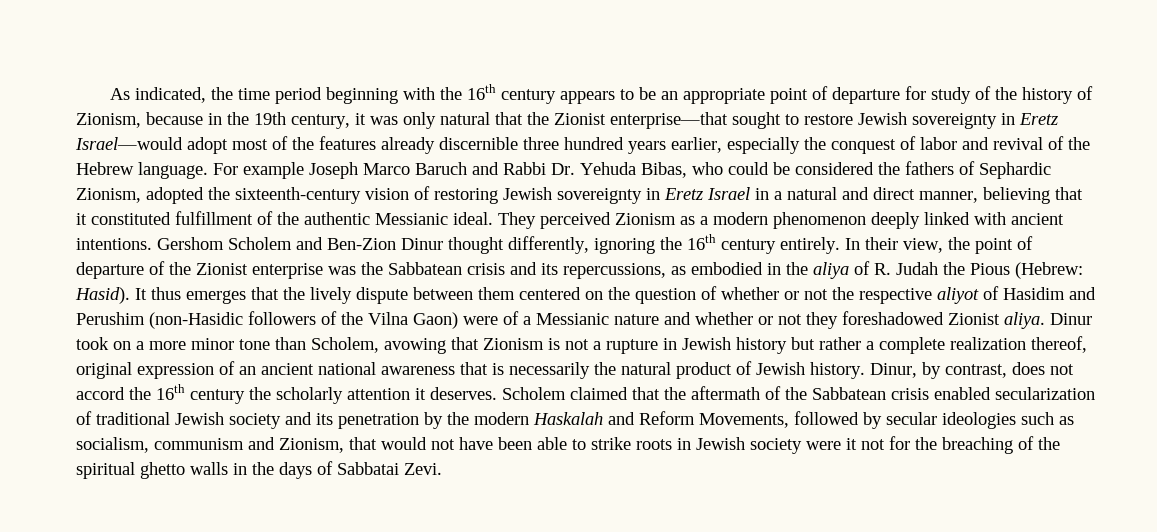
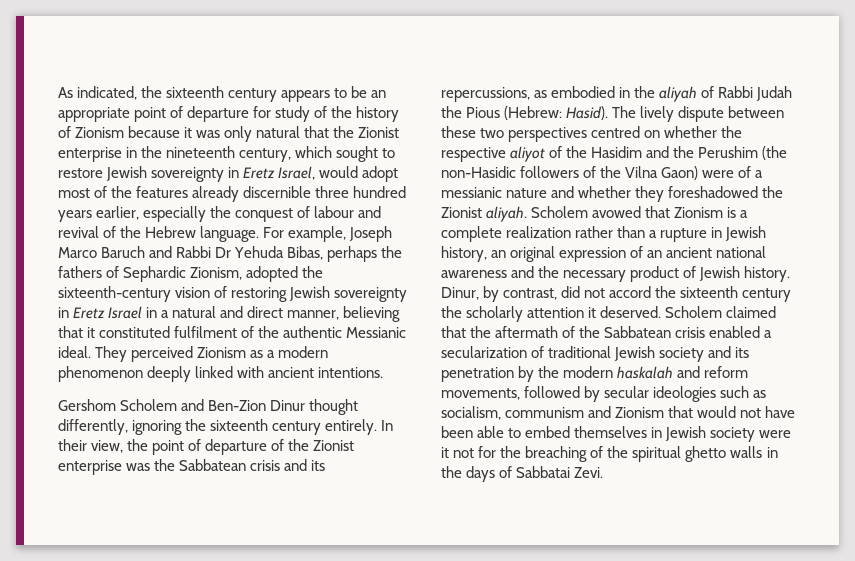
[237,84,496,104] time period beginning with the 16th -> [166,86,225,98] sixteenth
[76,112,350,129] Zionism, because in the 19th century, -> [75,126,181,138] Zionism because
[610,112,728,129] enterprise—that -> [58,146,333,162] enterprise in the nineteenth century, which
[75,137,183,150] Israel—would -> [278,166,359,180] Israel, would
[920,137,957,150] labor -> [314,206,355,218] labour
[243,162,304,179] example -> [288,226,347,242] example,
[551,163,575,175] Dr. -> [215,247,232,258] Dr
[692,162,874,175] who could be considered -> [327,246,378,262] perhaps
[175,211,253,225] fulfillment -> [174,326,238,338] fulfilment
(152, 244) none -> (384, 372) //
[687,234,716,250] 16th -> [210,419,269,431] sixteenth
[813,261,891,279] aliya of R. -> [659,86,754,102] aliyah of Rabbi
[135,286,828,304] It thus emerges that the lively dispute between them centered on the question of whether or not -> [612,106,785,122] [441,126,718,142] The lively dispute between these two perspectives centred on whether
(999, 293) none -> [566,146,588,158] the
[76,312,243,329] Perushim (non-Hasidic -> [673,146,788,160] [441,166,516,178] the Perushim (the non-Hasidic
[536,313,609,325] Messianic -> [441,187,502,198] messianic
[758,311,1092,329] [76,336,1087,354] or not they foreshadowed Zionist aliya. Dinur took on a more minor tone than Scholem, avowing that Zionism is not a rupture in Jewish history but rather a complete realization thereof, -> [635,186,784,202] [441,206,749,222] [441,226,767,242] [441,246,507,262] they foreshadowed the Zionist aliyah. Scholem avowed that Zionism is a complete realization rather than a rupture in Jewish history, an
[460,362,671,379] that is necessarily the natural -> [511,266,627,282] and the necessary
[1012,362,1045,375] does -> [561,286,581,298] did
[156,384,185,400] 16th -> [680,286,739,298] sixteenth
[430,387,497,400] deserves. -> [600,306,662,318] deserved.
(991, 393) none -> [764,330,773,338] a
[533,411,789,428] Haskalah and Reform Movements, -> [617,366,749,379] [441,388,520,400] haskalah and reform movements,
[279,438,344,453] Zionism, -> [615,407,665,418] Zionism
[591,437,672,450] strike roots -> [525,426,648,438] embed themselves

